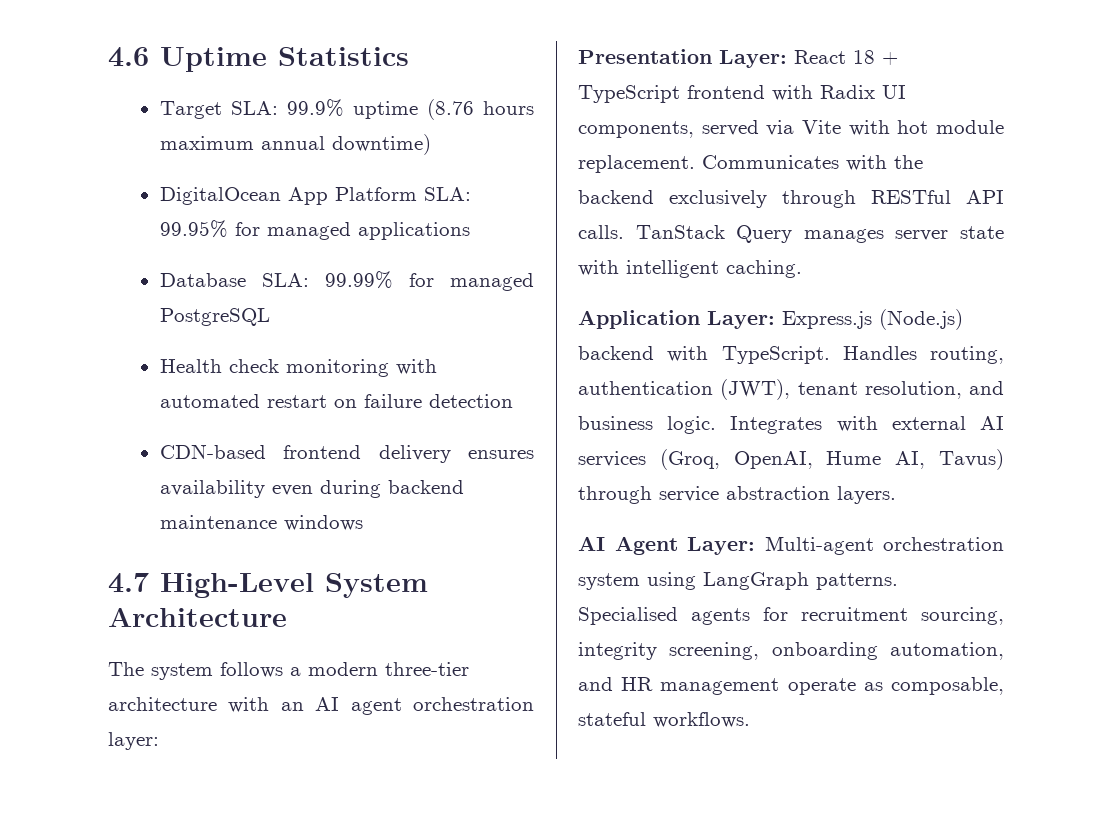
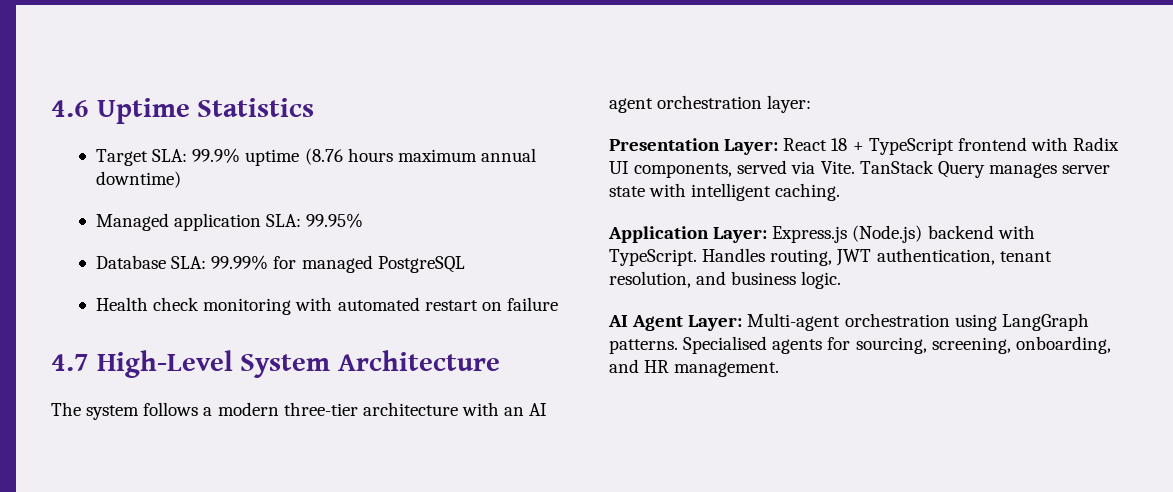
[159,187,417,205] DigitalOcean App Platform -> [95,213,262,231] Managed application
[234,222,470,240] for managed applications -> (364, 220) none
[428,394,513,408] [159,444,534,463] [159,480,464,498] [159,515,363,531] detection // CDN-based frontend delivery ensures availability even during backend maintenance windows -> (558, 304) none
[802,120,1004,136] [578,155,923,173] [578,190,1004,208] [578,225,624,239] Vite with hot module replacement. Communicates with the backend exclusively through RESTful API calls. -> [820,161,855,174] Vite.
[578,379,791,400] authentication (JWT), -> [836,248,995,266] JWT authentication,
[730,416,1004,434] [578,449,1004,470] [578,486,896,504] Integrates with external AI services (Groq, OpenAI, Hume AI, Tavus) through service abstraction layers. -> (842, 280) none
[578,573,640,590] system -> (950, 320) none
[801,607,1004,625] [578,642,1004,660] [578,677,1004,695] [578,712,750,728] recruitment sourcing, integrity screening, onboarding automation, and HR management operate as composable, stateful workflows. -> [855,336,1111,354] [609,359,780,377] sourcing, screening, onboarding, and HR management.

